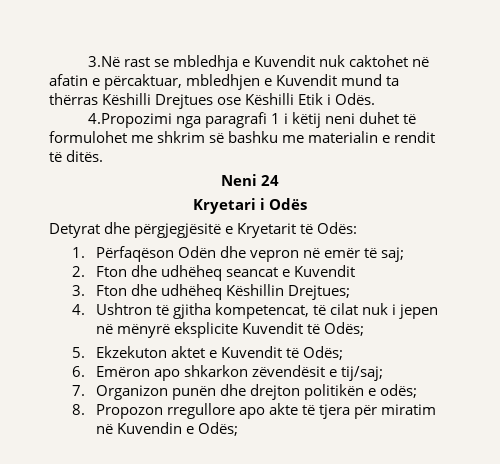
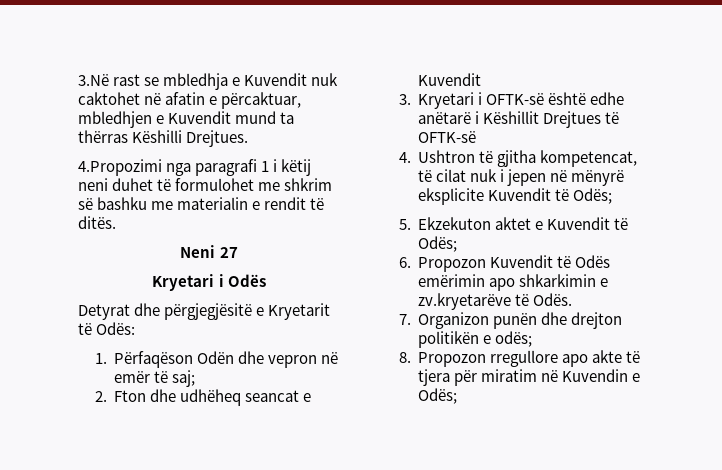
[155,93,376,109] Drejtues ose Këshilli Etik i Odës. -> [186,130,249,147] Drejtues.
[261,175,280,186] 24 -> [219,247,238,258] 27
[95,284,350,300] Fton dhe udhëheq Këshillin Drejtues; -> [418,92,625,109] [418,111,620,128] [418,131,477,143] Kryetari i OFTK-së është edhe anëtarë i Këshillit Drejtues të OFTK-së
[95,365,383,381] Emëron apo shkarkon zëvendësit e tij/saj; -> [418,255,611,272] [418,274,609,291] [418,293,573,310] Propozon Kuvendit të Odës emërimin apo shkarkimin e zv.kryetarëve të Odës.

